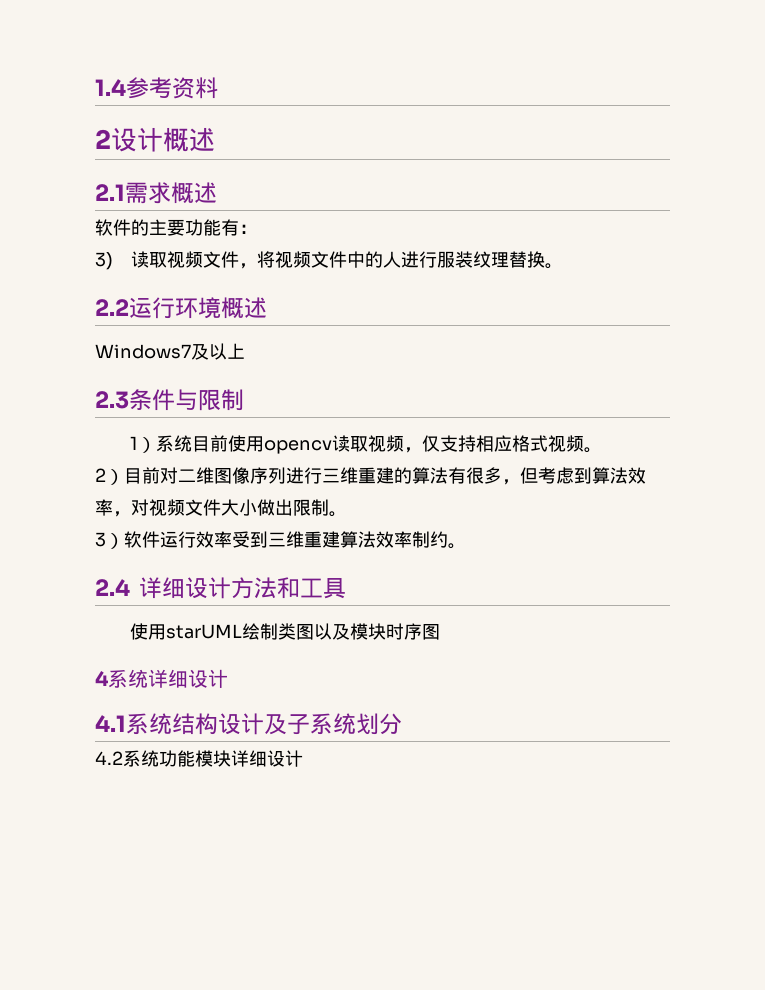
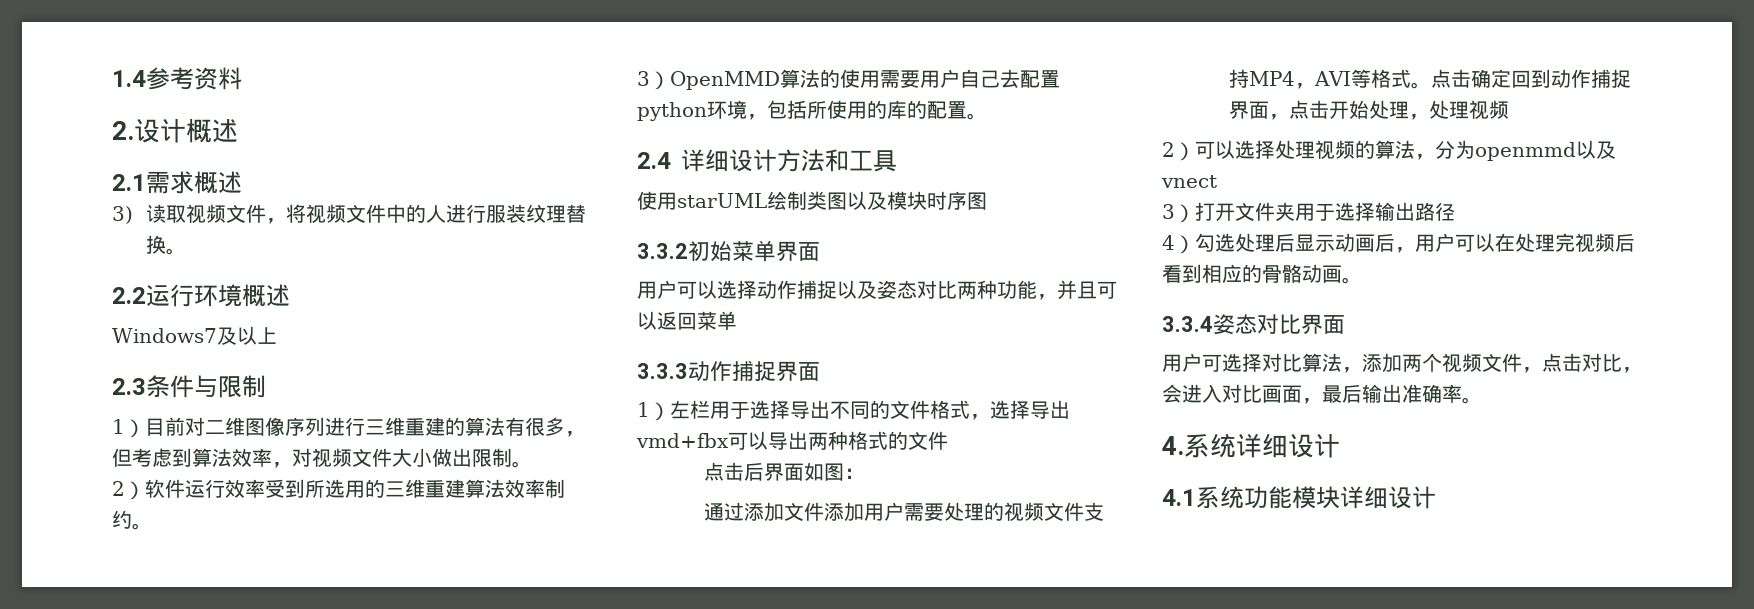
[95,129,111,149] 2 -> [112,121,134,140] 2.
[95,219,257,236] // 软件的主要功能有： -> (242, 182) none
[156,435,603,454] [95,468,124,485] 系统目前使用opencv读取视频，仅支持相应格式视频。 // 2） -> (145, 428) none
[95,532,106,547] 3 -> [112,481,125,496] 2
(268, 539) none -> [305,479,385,498] 所选用的
(466, 546) none -> [637,69,1060,90] [637,100,987,121] // 3）OpenMMD算法的使用需要用户自己去配置python环境，包括所使用的库的配置。
[95,670,109,686] 4 -> [637,241,820,262] [637,280,1117,300] [637,311,737,330] [637,360,820,381] [637,400,1070,421] [636,431,948,450] [704,462,865,481] [704,502,1105,522] [1229,69,1632,89] [1229,100,1510,120] [1162,140,1616,161] [1161,175,1217,188] [1162,202,1455,223] [1162,233,1635,254] [1162,264,1362,284] [1162,314,1345,335] [1162,353,1642,373] [1162,384,1482,404] [1162,436,1184,455] 3.3.2初始菜单界面 // 用户可以选择动作捕捉以及姿态对比两种功能，并且可以返回菜单 // 3.3.3动作捕捉界面 // 1）左栏用于选择导出不同的文件格式，选择导出vmd+fbx可以导出两种格式的文件 // 点击后界面如图： // 通过添加文件添加用户需要处理的视频文件支持MP4，AVI等格式。点击确定回到动作捕捉界面，点击开始处理，处理视频 // 2）可以选择处理视频的算法，分为openmmd以及vnect // 3）打开文件夹用于选择输出路径 // 4）勾选处理后显示动画后，用户可以在处理完视频后看到相应的骨骼动画。 // 3.3.4姿态对比界面 // 用户可选择对比算法，添加两个视频文件，点击对比，会进入对比画面，最后输出准确率。 // 4.
[172,713,402,735] [95,750,159,767] 结构设计及子系统划分 // 4.2系统 -> (1244, 497) none

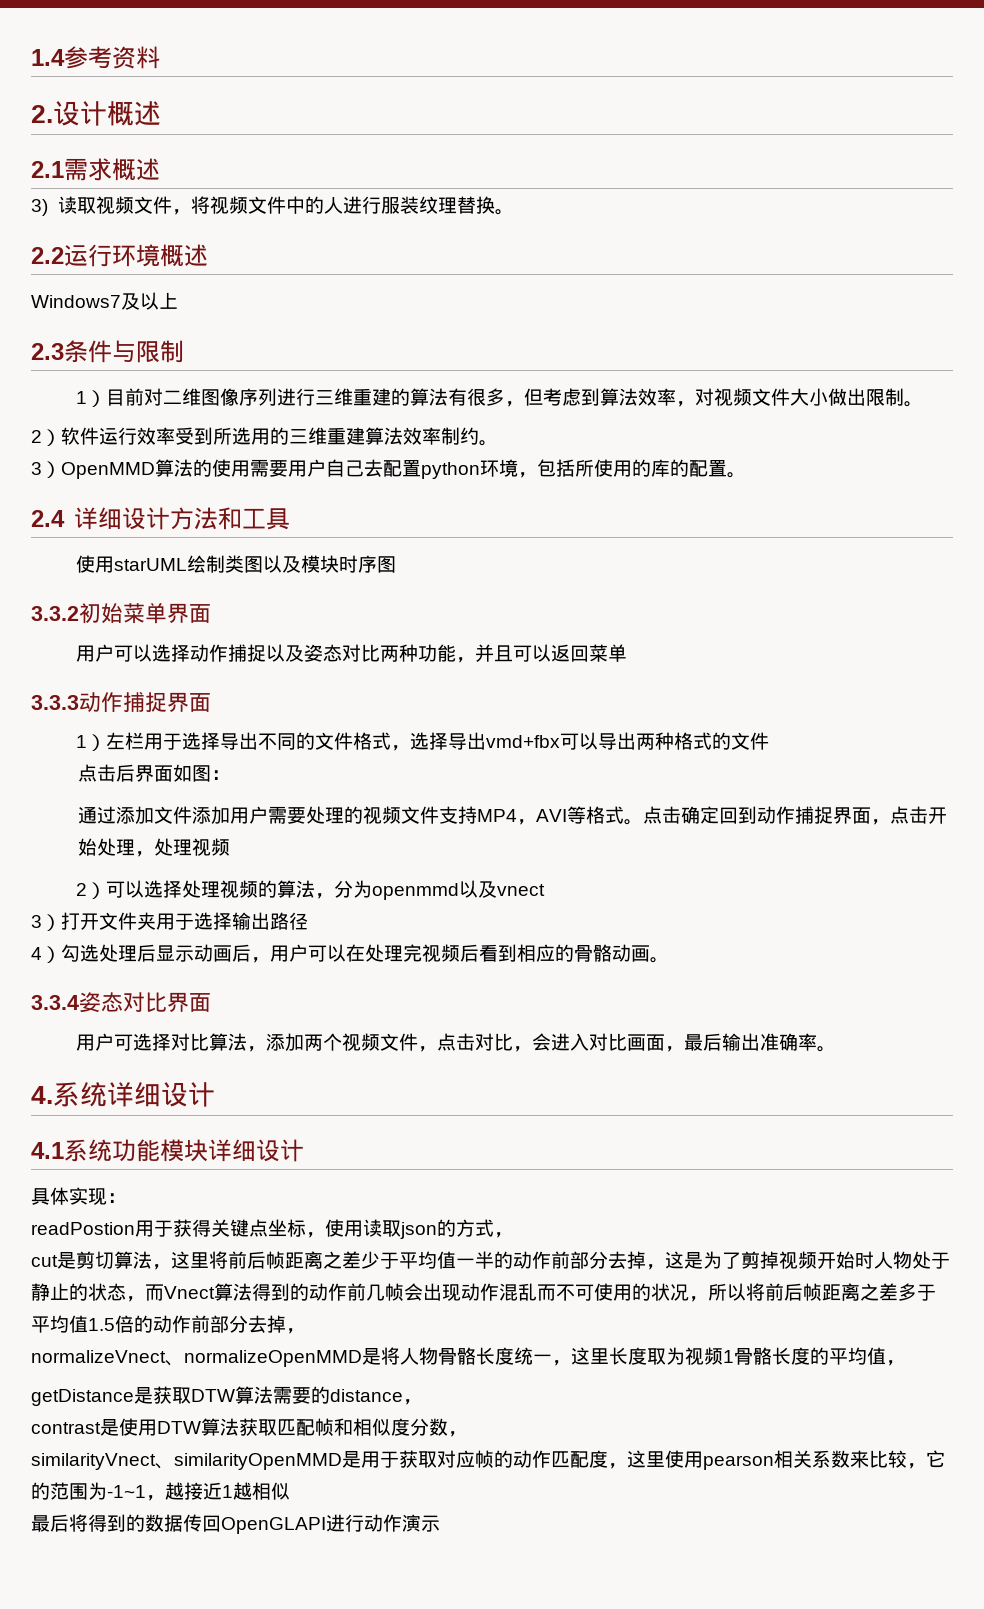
(1436, 497) none -> [31,1187,126,1205] [31,1219,513,1239] [31,1251,950,1270] [31,1283,936,1302] [31,1315,305,1334] [31,1347,905,1367] [31,1386,422,1406] [31,1418,467,1437] [31,1450,945,1470] [31,1482,290,1501] [31,1514,440,1534] // 具体实现： // readPostion用于获得关键点坐标，使用读取json的方式， // cut是剪切算法，这里将前后帧距离之差少于平均值一半的动作前部分去掉，这是为了剪掉视频开始时人物处于静止的状态，而Vnect算法得到的动作前几帧会出现动作混乱而不可使用的状况，所以将前后帧距离之差多于平均值1.5倍的动作前部分去掉， // normalizeVnect、normalizeOpenMMD是将人物骨骼长度统一，这里长度取为视频1骨骼长度的平均值， // getDistance是获取DTW算法需要的distance， // contrast是使用DTW算法获取匹配帧和相似度分数， // similarityVnect、similarityOpenMMD是用于获取对应帧的动作匹配度，这里使用pearson相关系数来比较，它的范围为-1~1，越接近1越相似 // 最后将得到的数据传回OpenGLAPI进行动作演示

